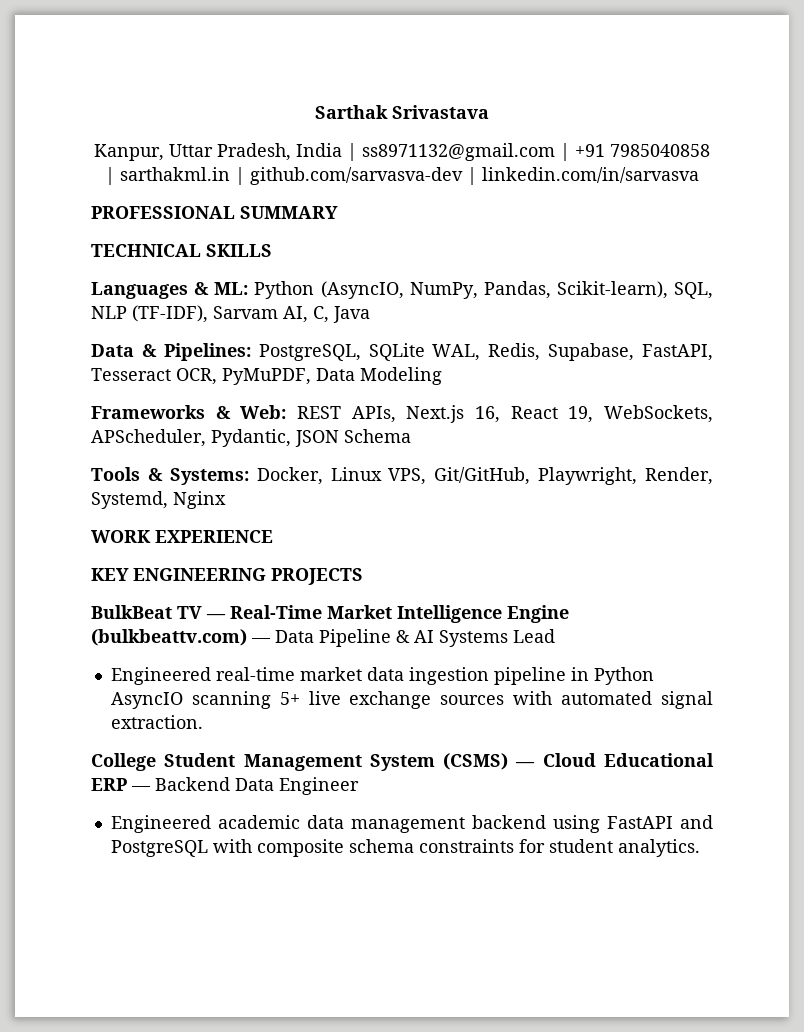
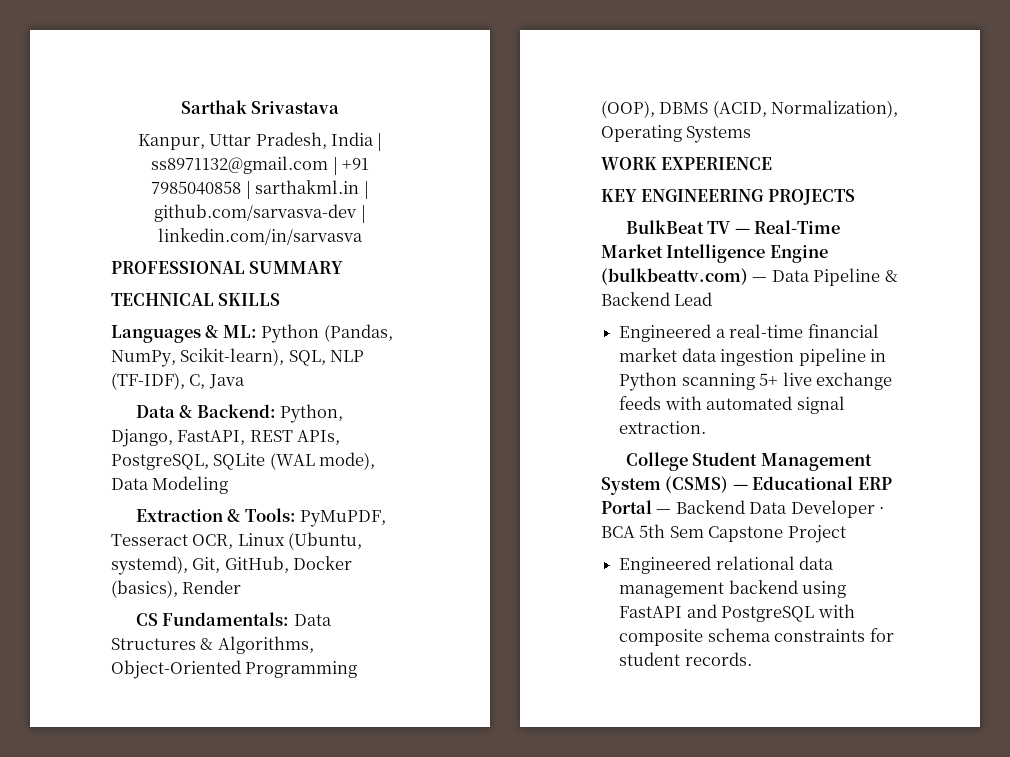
[320,281,551,299] (AsyncIO, NumPy, Pandas, -> [323,324,393,342] [111,350,176,367] (Pandas, NumPy,
[213,306,308,323] Sarvam AI, -> (185, 381) none
[163,343,713,361] [91,367,442,385] [91,405,714,423] [91,429,411,447] [91,467,713,485] [91,491,226,509] Pipelines: PostgreSQL, SQLite WAL, Redis, Supabase, FastAPI, Tesseract OCR, PyMuPDF, Data Modeling // Frameworks & Web: REST APIs, Next.js 16, React 19, WebSockets, APScheduler, Pydantic, JSON Schema // Tools & Systems: Docker, Linux VPS, Git/GitHub, Playwright, Render, Systemd, Nginx -> [196,404,344,423] [111,429,341,447] [111,452,376,470] [111,476,229,494] [135,508,387,527] [111,532,363,550] [111,556,353,575] [111,580,242,598] [135,612,332,626] [111,636,314,654] [111,660,358,679] [601,100,899,118] [601,125,752,143] Backend: Python, Django, FastAPI, REST APIs, PostgreSQL, SQLite (WAL mode), Data Modeling // Extraction & Tools: PyMuPDF, Tesseract OCR, Linux (Ubuntu, systemd), Git, GitHub, Docker (basics), Render // CS Fundamentals: Data Structures & Algorithms, Object-Oriented Programming (OOP), DBMS (ACID, Normalization), Operating Systems
[414,630,508,647] AI Systems -> [601,292,670,306] Backend
[215,667,295,681] real-time -> [715,324,879,338] a real-time financial
[110,692,183,709] AsyncIO -> (678, 381) none
[440,695,505,705] sources -> [619,396,662,410] feeds
[542,753,596,767] Cloud -> (748, 487) none
(127, 784) none -> [601,500,652,514] Portal
[279,777,359,795] [110,815,300,833] Engineer // Engineered academic -> [790,500,885,518] [601,524,846,543] [619,556,795,574] Developer · BCA 5th Sem Capstone Project // Engineered relational
[617,839,700,857] analytics. -> [684,652,752,666] records.

